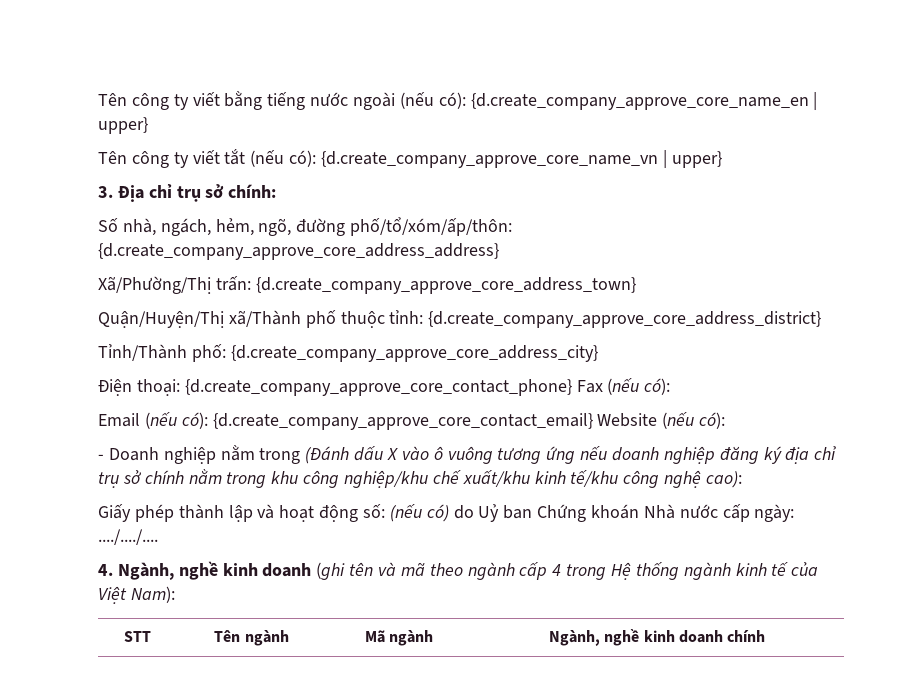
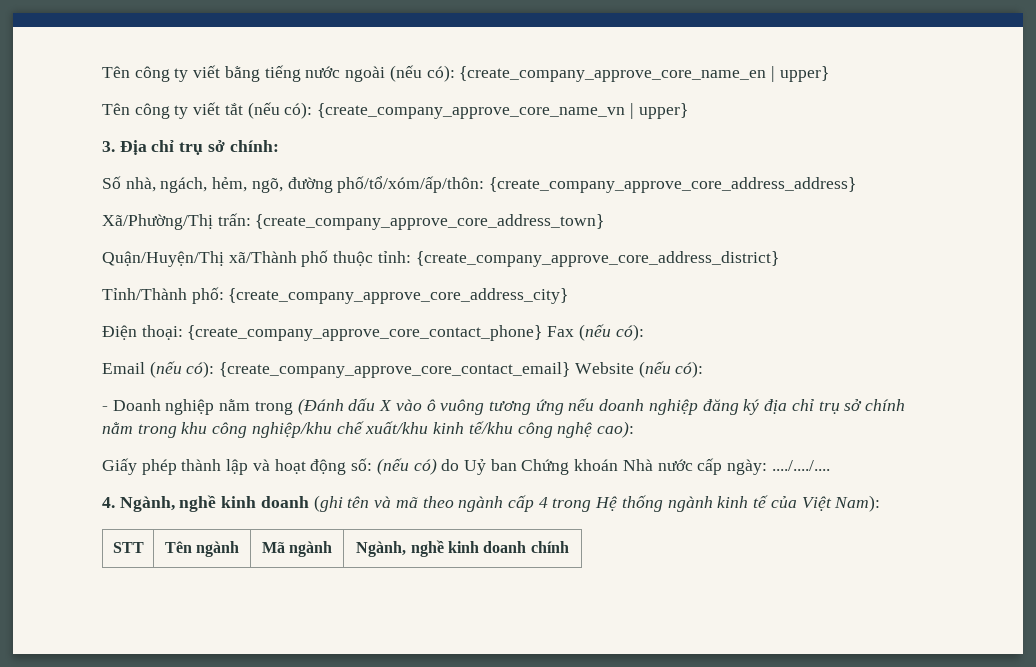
[470,93,809,110] {d.create_company_approve_core_name_en -> [459,66,767,82] {create_company_approve_core_name_en
[321,151,659,168] {d.create_company_approve_core_name_vn -> [317,103,626,119] {create_company_approve_core_name_vn
[98,243,499,260] {d.create_company_approve_core_address_address} -> [489,177,857,193] {create_company_approve_core_address_address}
[255,277,636,294] {d.create_company_approve_core_address_town} -> [255,214,605,230] {create_company_approve_core_address_town}
[428,311,822,328] {d.create_company_approve_core_address_district} -> [415,251,779,267] {create_company_approve_core_address_district}
[230,345,598,362] {d.create_company_approve_core_address_city} -> [228,288,569,304] {create_company_approve_core_address_city}
[184,379,572,396] {d.create_company_approve_core_contact_phone} -> [187,325,543,341] {create_company_approve_core_contact_phone}
[212,413,593,430] {d.create_company_approve_core_contact_email} -> [219,362,571,378] {create_company_approve_core_contact_email}

